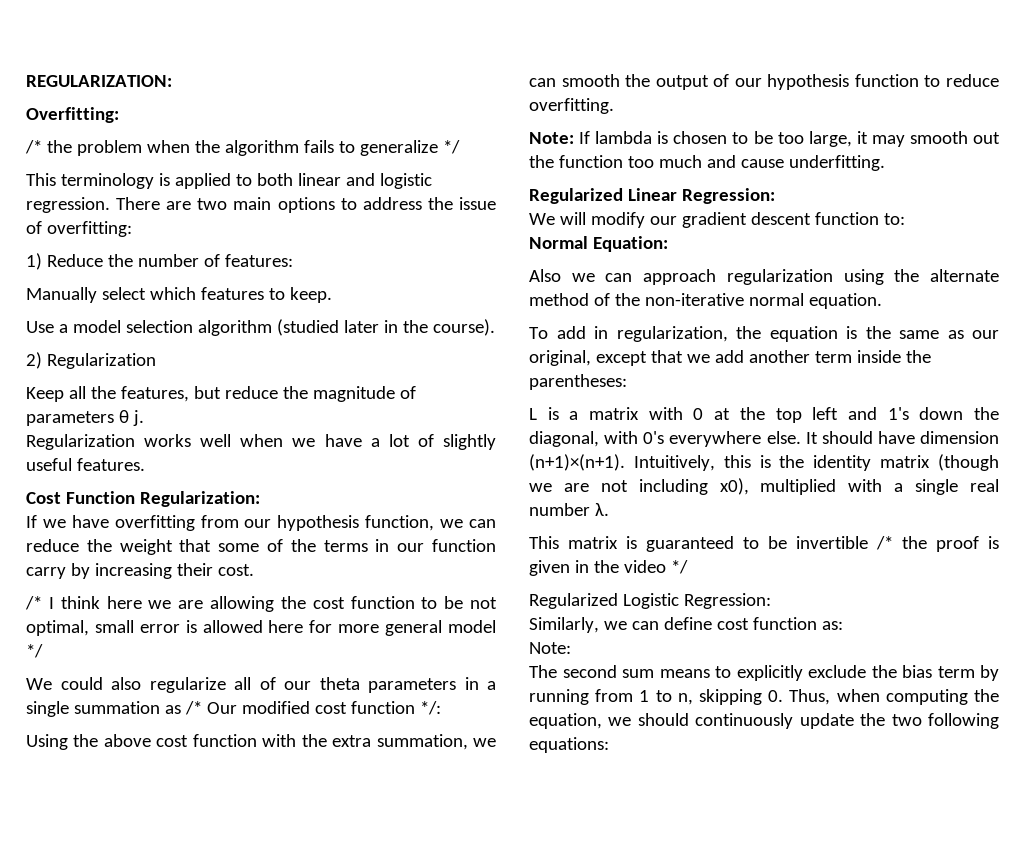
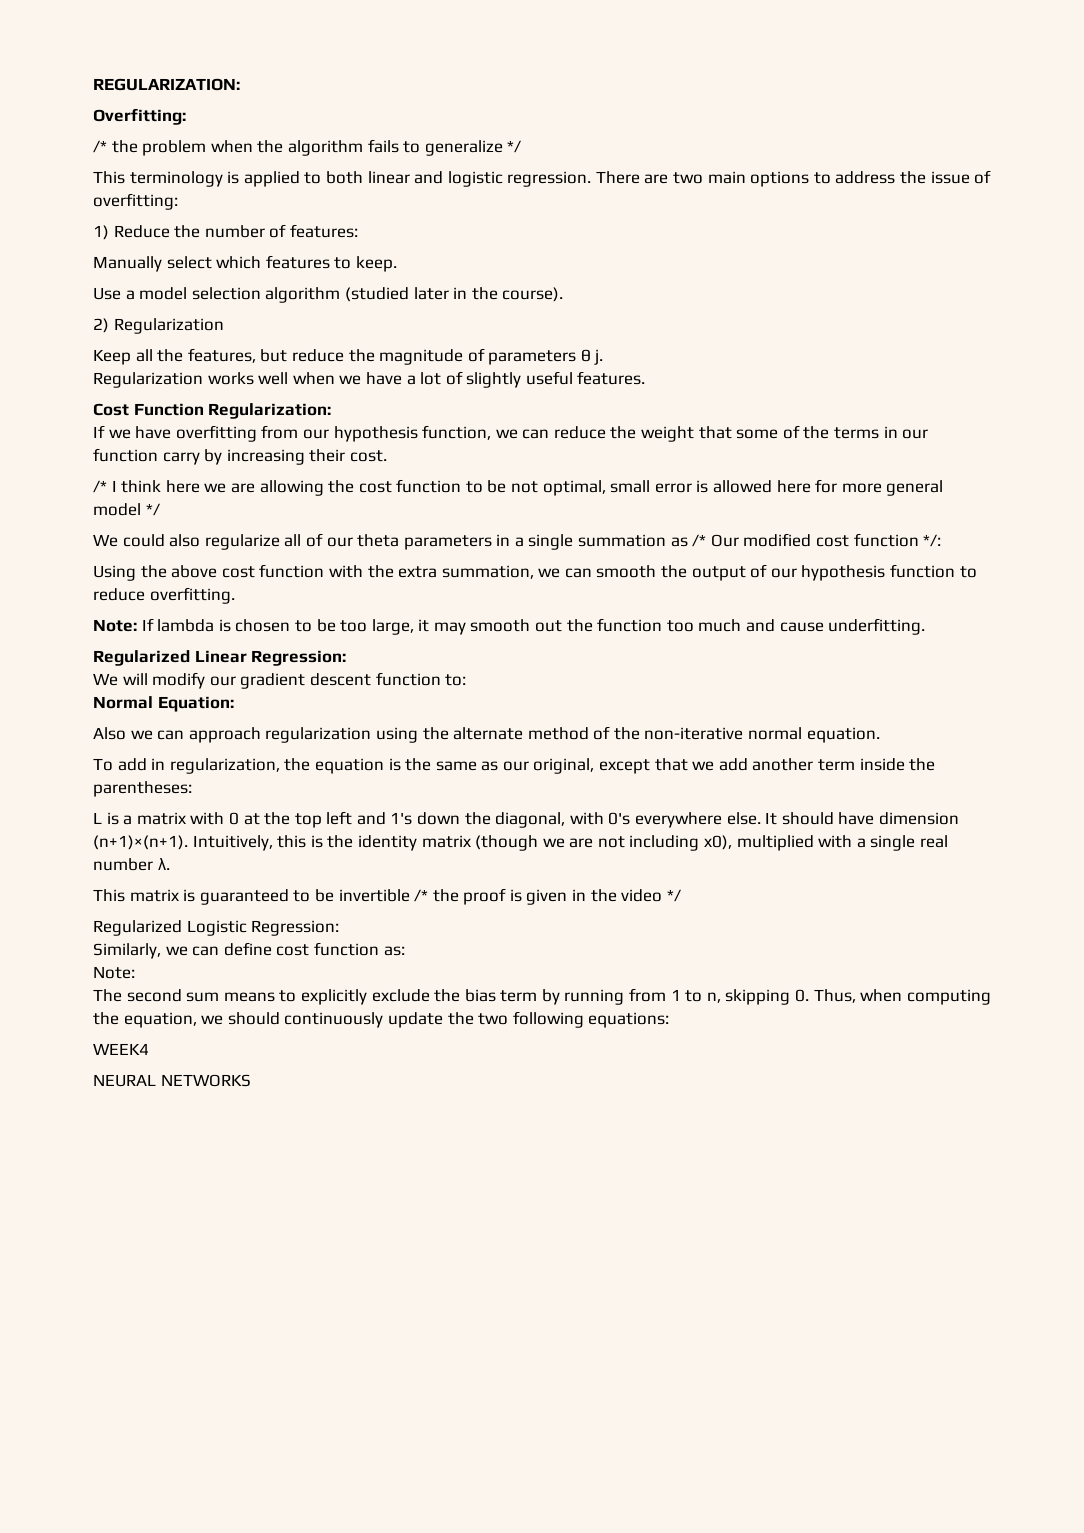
(609, 745) none -> [93,1043,149,1055] [93,1074,251,1087] // WEEK4 // NEURAL NETWORKS

